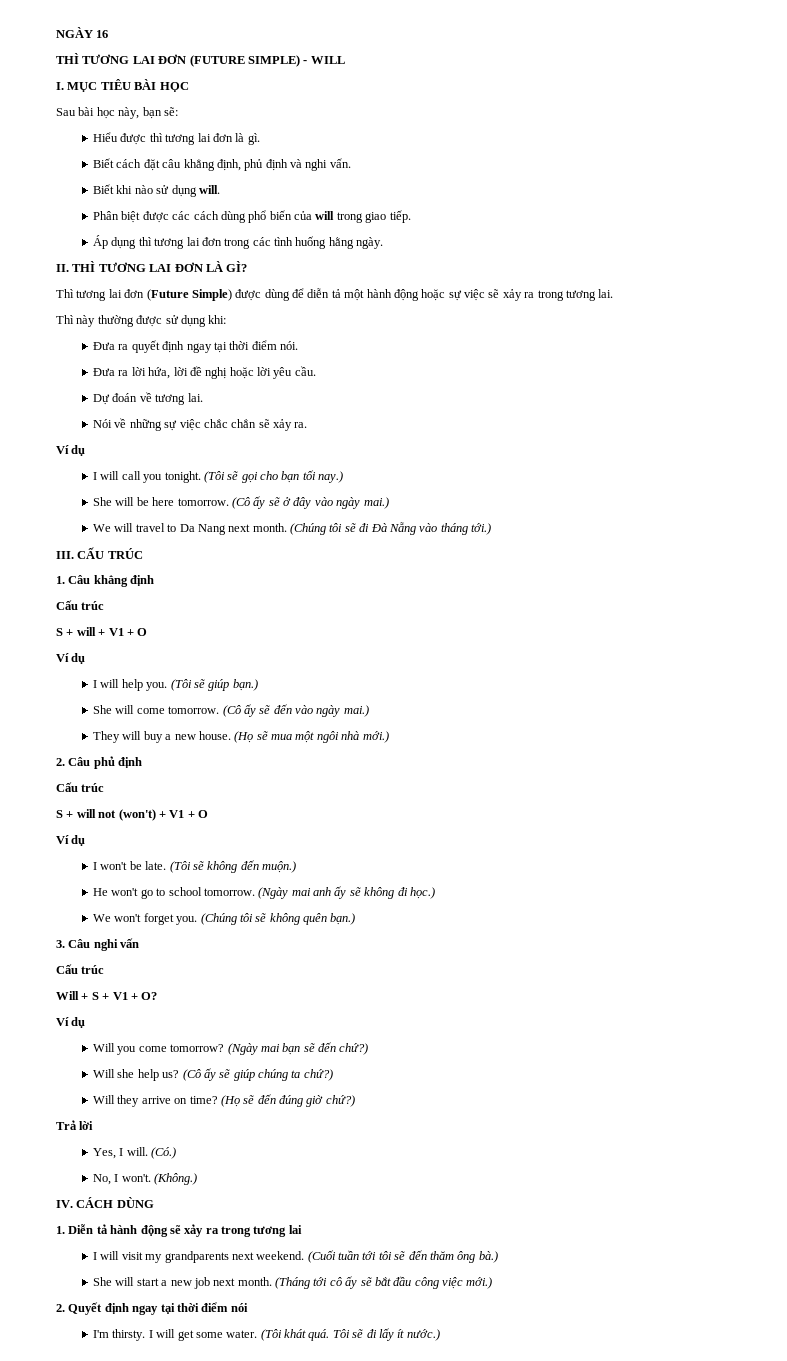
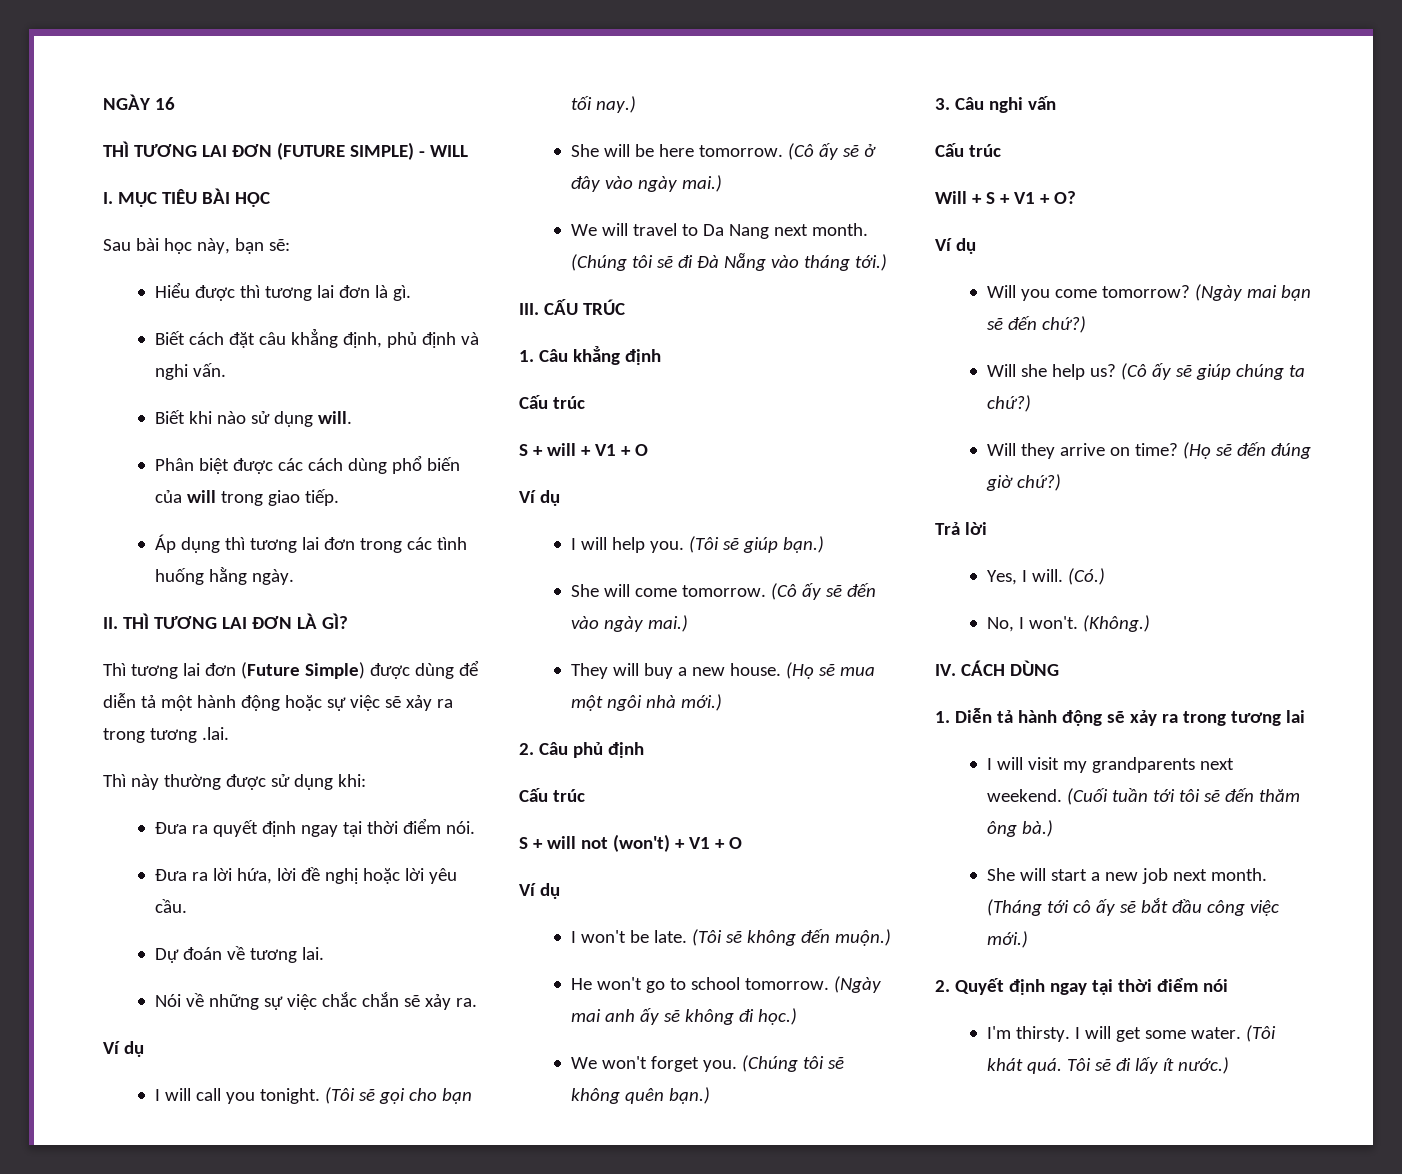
[598,289,614,298] lai. -> [201,727,229,740] .lai.

